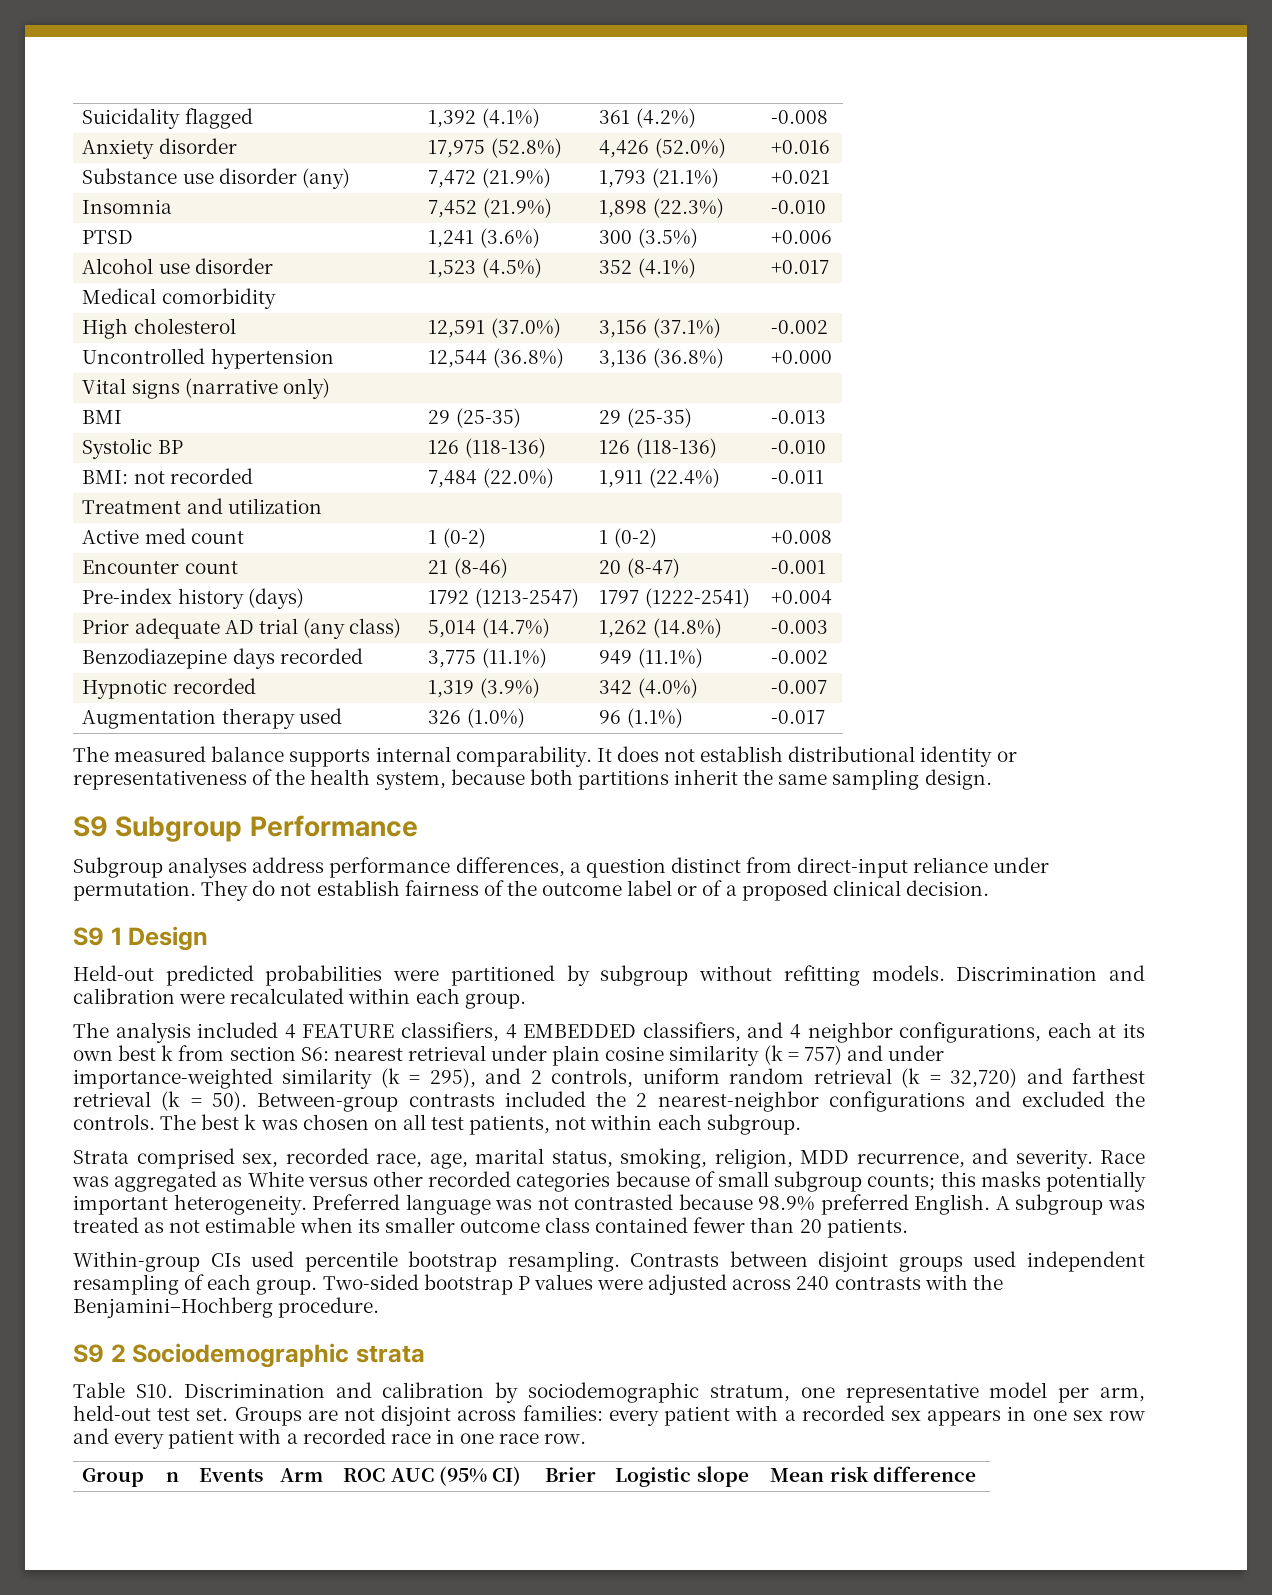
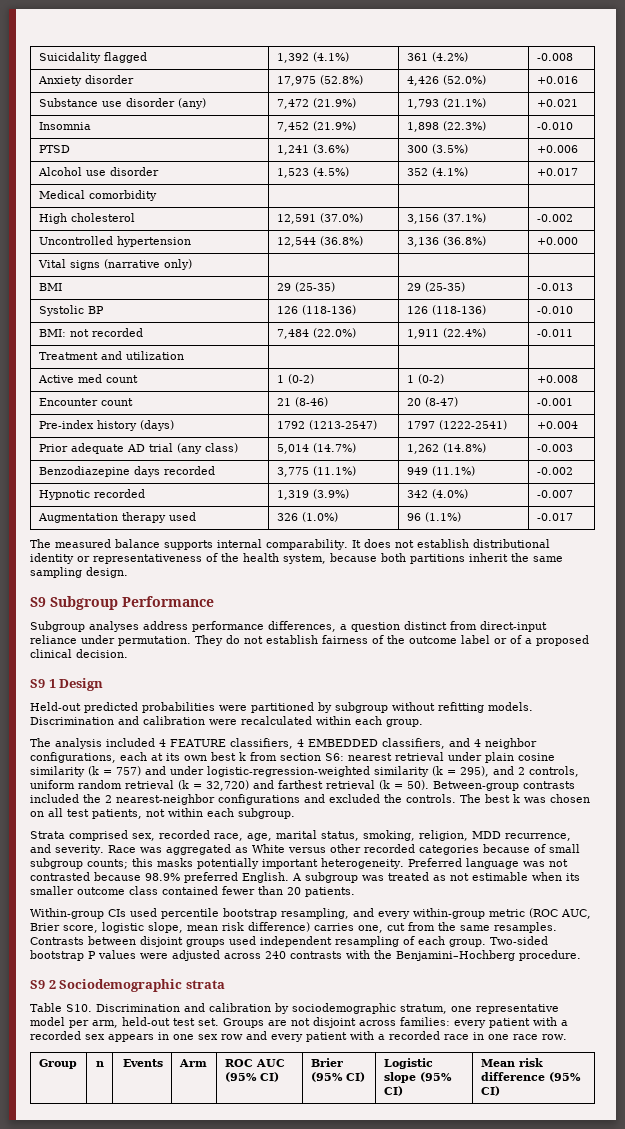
[73,1068,273,1089] importance-weighted -> [207,766,370,777] logistic-regression-weighted
[507,1251,620,1272] resampling. -> [281,908,591,919] [30,922,557,933] resampling, and every within-group metric (ROC AUC, Brier score, logistic slope, mean risk difference) carries one, cut from the same resamples.
(597, 1474) none -> [310,1072,365,1082] (95% CI)
(749, 1476) none -> [419,1072,452,1082] [383,1086,403,1096] (95% CI)
(976, 1474) none -> [548,1072,581,1082] [480,1086,500,1096] (95% CI)

